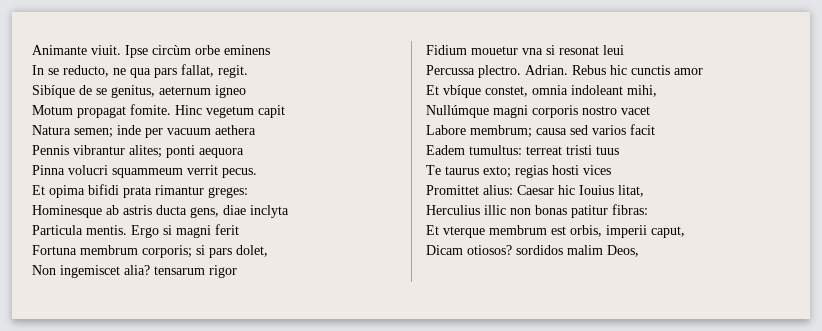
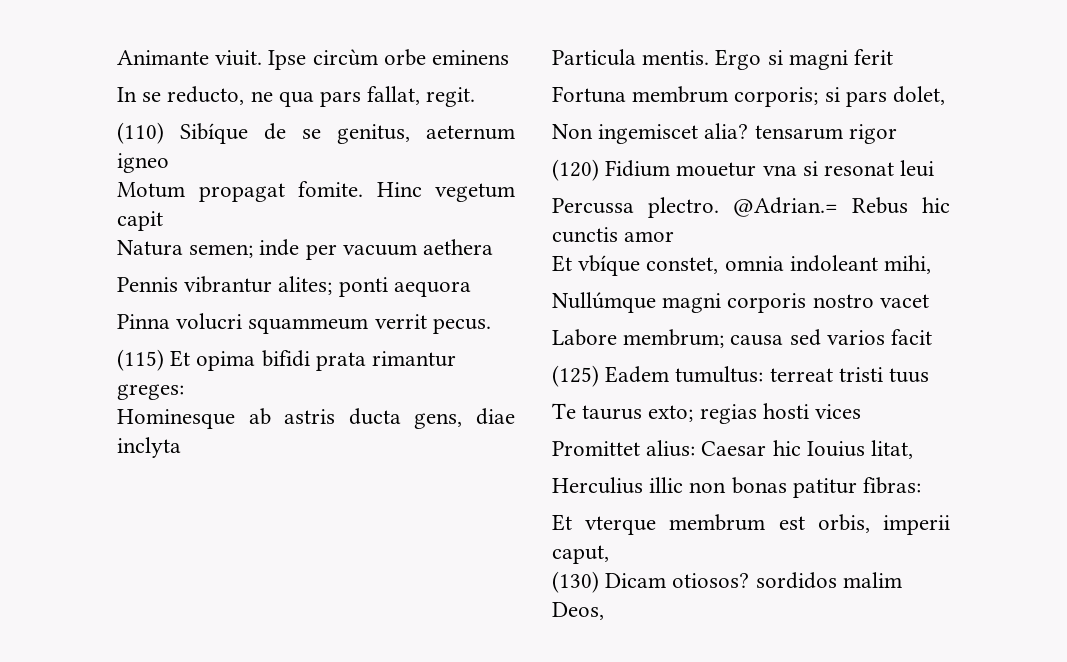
(248, 71) none -> [117,122,164,144] (110)
(257, 173) none -> [117,349,164,371] (115)
(237, 271) none -> [552,159,599,181] (120)
[525,65,568,75] Adrian. -> [733,197,838,217] @Adrian.=
(655, 129) none -> [552,365,599,387] (125)
(685, 232) none -> [552,571,599,593] (130)

